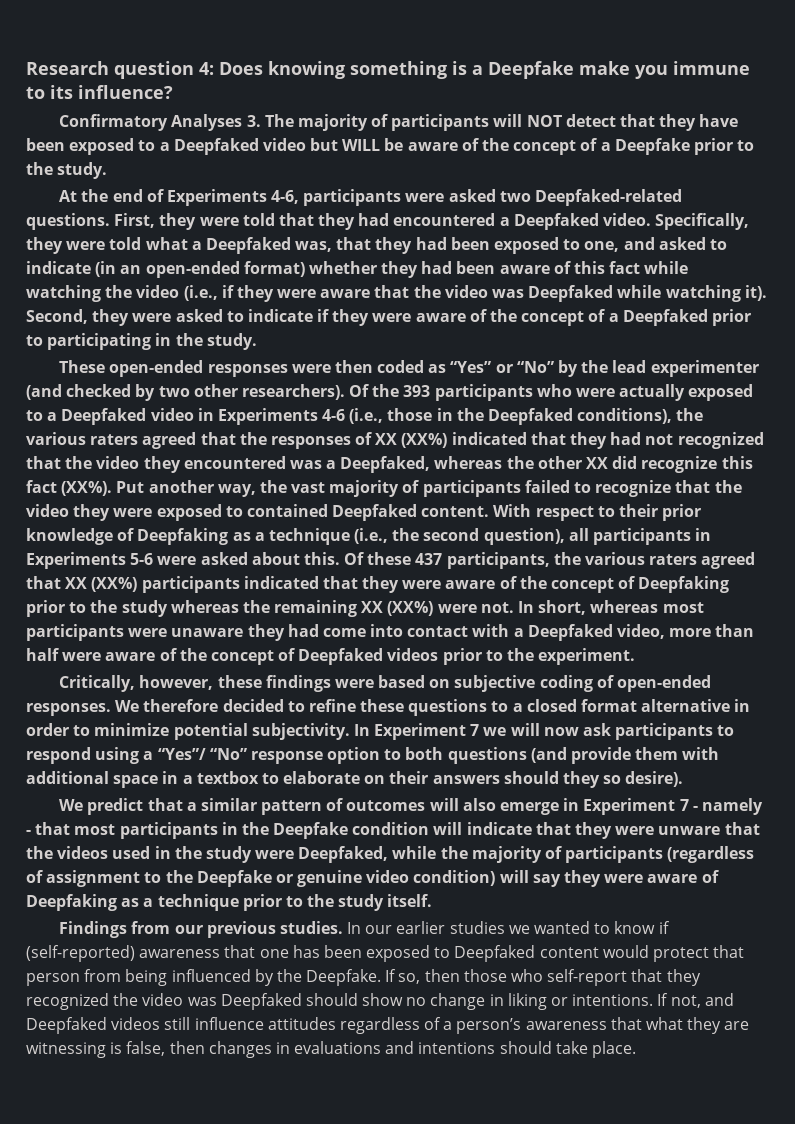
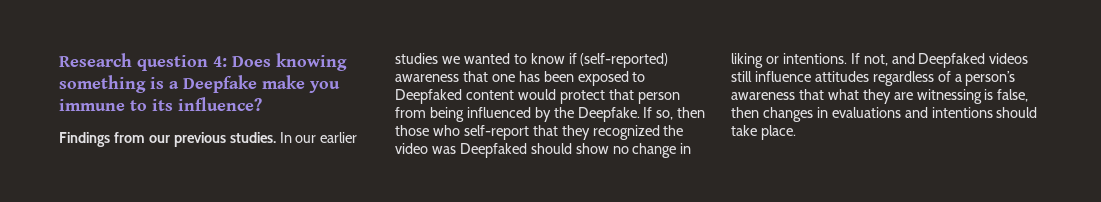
[59,114,739,131] [26,138,755,155] [26,162,108,179] [59,189,683,206] [26,213,750,230] [26,237,727,254] [26,261,689,278] [26,285,767,302] [26,309,751,326] [26,333,257,350] [59,360,759,377] [26,384,754,401] [26,408,704,425] [26,432,764,449] [26,456,753,473] [26,480,742,497] [26,504,702,521] [26,528,712,545] [26,552,756,569] [26,576,730,593] [26,600,704,617] [26,624,755,641] [26,648,636,665] [59,675,712,692] [26,699,751,716] [26,723,735,740] [26,747,720,764] [26,771,684,788] [59,798,763,815] [26,822,760,839] [26,846,755,863] [26,870,719,887] [26,894,433,911] // Confirmatory Analyses 3. The majority of participants will NOT detect that they have been exposed to a Deepfaked video but WILL be aware of the concept of a Deepfake prior to the study. // At the end of Experiments 4-6, participants were asked two Deepfaked-related questions. First, they were told that they had encountered a Deepfaked video. Specifically, they were told what a Deepfaked was, that they had been exposed to one, and asked to indicate (in an open-ended format) whether they had been aware of this fact while watching the video (i.e., if they were aware that the video was Deepfaked while watching it). Second, they were asked to indicate if they were aware of the concept of a Deepfaked prior to participating in the study. // These open-ended responses were then coded as “Yes” or “No” by the lead experimenter (and checked by two other researchers). Of the 393 participants who were actually exposed to a Deepfaked video in Experiments 4-6 (i.e., those in the Deepfaked conditions), the various raters agreed that the responses of XX (XX%) indicated that they had not recognized that the video they encountered was a Deepfaked, whereas the other XX did recognize this fact (XX%). Put another way, the vast majority of participants failed to recognize that the video they were exposed to contained Deepfaked content. With respect to their prior knowledge of Deepfaking as a technique (i.e., the second question), all participants in Experiments 5-6 were asked about this. Of these 437 participants, the various raters agreed that XX (XX%) participants indicated that they were aware of the concept of Deepfaking prior to the study whereas the remaining XX (XX%) were not. In short, whereas most participants were unaware they had come into contact with a Deepfaked video, more than half were aware of the concept of Deepfaked videos prior to the experiment. // Critically, however, these findings were based on subjective coding of open-ended responses. We therefore decided to refine these questions to a closed format alternative in order to minimize potential subjectivity. In Experiment 7 we will now ask participants to respond using a “Yes”/ “No” response option to both questions (and provide them with additional space in a textbox to elaborate on their answers should they so desire). // We predict that a similar pattern of outcomes will also emerge in Experiment 7 - namely - that most participants in the Deepfake condition will indicate that they were unware that the videos used in the study were Deepfaked, while the majority of participants (regardless of assignment to the Deepfake or genuine video condition) will say they were aware of Deepfaking as a technique prior to the study itself. -> (262, 104) none

